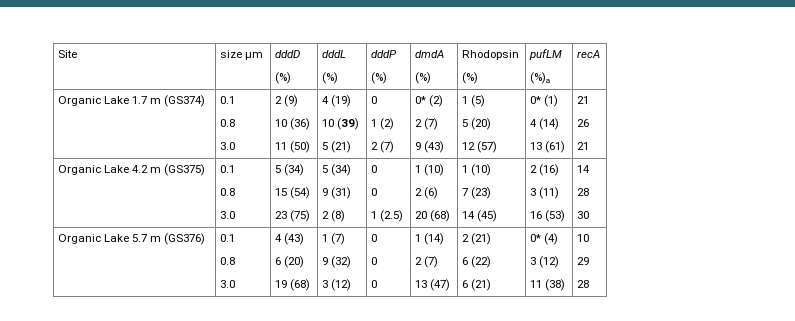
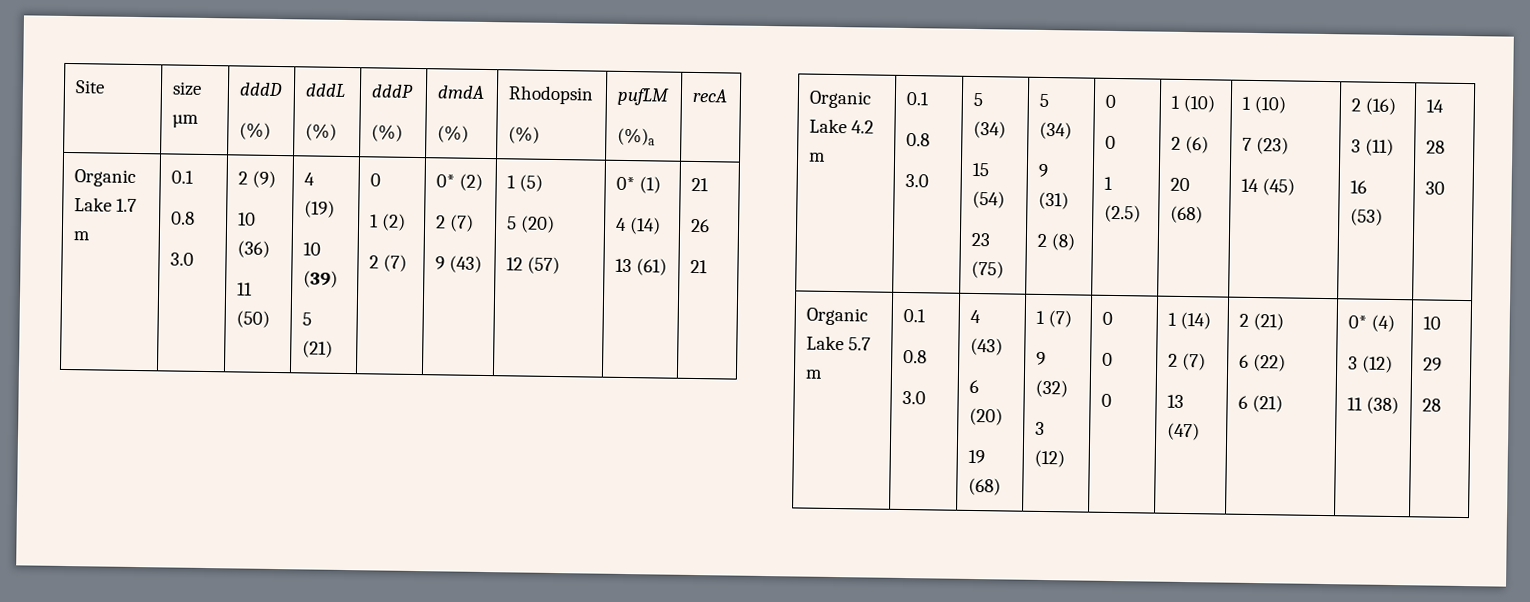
[164,95,206,107] (GS374) -> (90, 236) none
[164,164,206,176] (GS375) -> (826, 157) none
[164,233,206,245] (GS376) -> (823, 374) none

